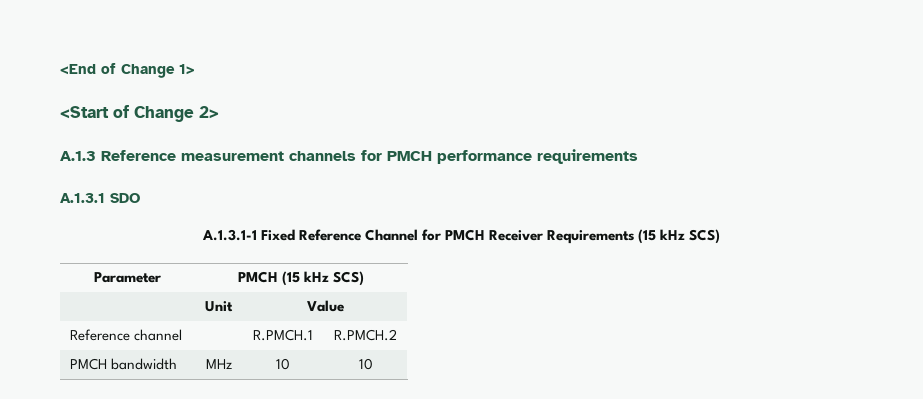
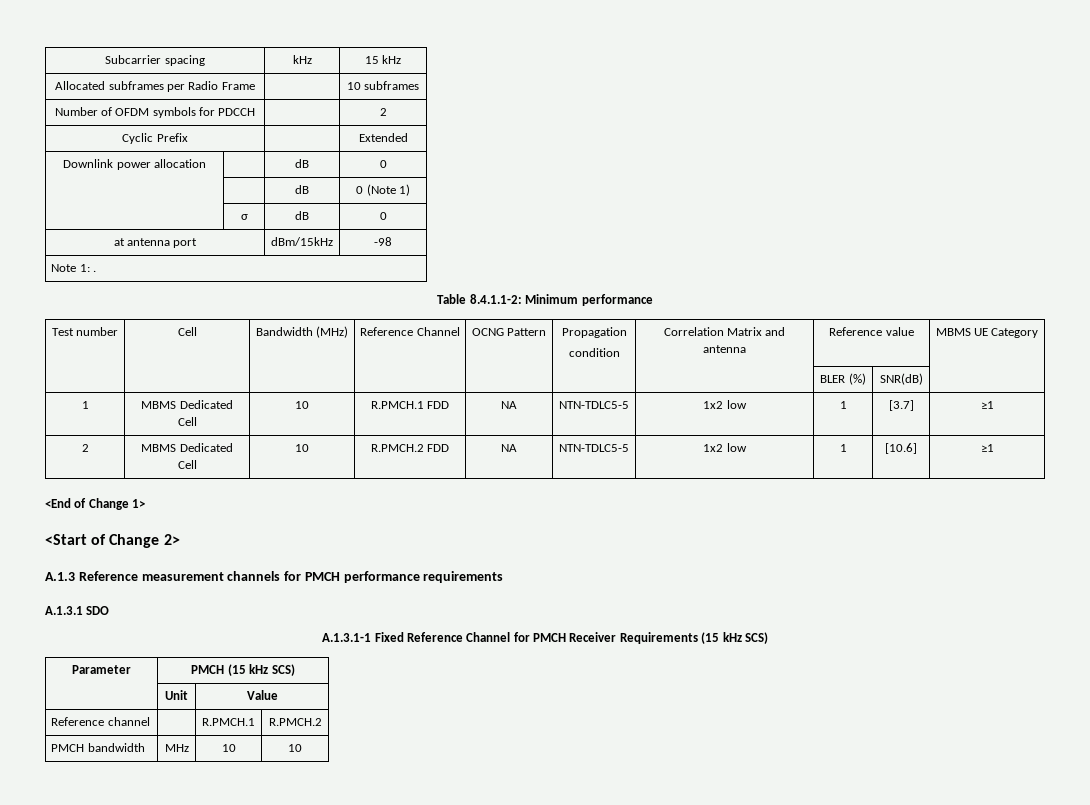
(60, 69) none -> [105,55,205,66] [292,55,312,64] [364,55,402,64] [55,81,255,92] [346,81,420,90] [54,107,256,118] [379,108,387,116] [122,133,188,144] [358,133,408,142] [63,159,206,170] [295,159,309,168] [379,160,387,168] [295,185,309,194] [356,184,410,196] [240,214,248,220] [295,211,309,220] [379,212,387,220] [113,238,198,248] [271,237,333,246] [374,237,392,246] [51,264,97,272] [437,294,653,306] [51,327,119,336] [177,327,197,336] [255,326,349,338] [360,327,460,336] [471,328,547,336] [561,327,627,338] [568,348,620,357] [663,327,786,336] [703,345,746,353] [829,327,914,336] [935,328,1039,338] [820,373,866,385] [879,373,923,385] [81,401,89,409] [141,400,233,409] [177,417,197,426] [295,401,309,409] [370,401,450,409] [501,401,517,409] [559,401,629,409] [703,400,747,409] [839,401,847,409] [888,400,914,411] [980,401,994,409] [81,444,89,452] [141,443,233,452] [177,460,197,469] [295,444,309,452] [370,444,450,452] [501,444,517,452] [559,444,629,452] [703,443,747,452] [839,444,847,452] [885,443,917,454] [980,444,994,452] Subcarrier spacing | kHz | 15 kHz // Allocated subframes per Radio Frame | | 10 subframes // Number of OFDM symbols for PDCCH | | 2 // Cyclic Prefix | | Extended // Downlink power allocation | | dB | 0 // | | dB | 0 (Note 1) // | σ | dB | 0 // at antenna port | dBm/15kHz | -98 // Note 1: . // Table 8.4.1.1-2: Minimum performance // Test number | Cell | Bandwidth (MHz) | Reference Channel | OCNG Pattern | Propagation // condition | Correlation Matrix and antenna | Reference value | MBMS UE Category // | | | | | | | BLER (%) | SNR(dB) | // 1 | MBMS Dedicated Cell | 10 | R.PMCH.1 FDD | NA | NTN-TDLC5-5 | 1x2 low | 1 | [3.7] | ≥1 // 2 | MBMS Dedicated Cell | 10 | R.PMCH.2 FDD | NA | NTN-TDLC5-5 | 1x2 low | 1 | [10.6] | ≥1 //

